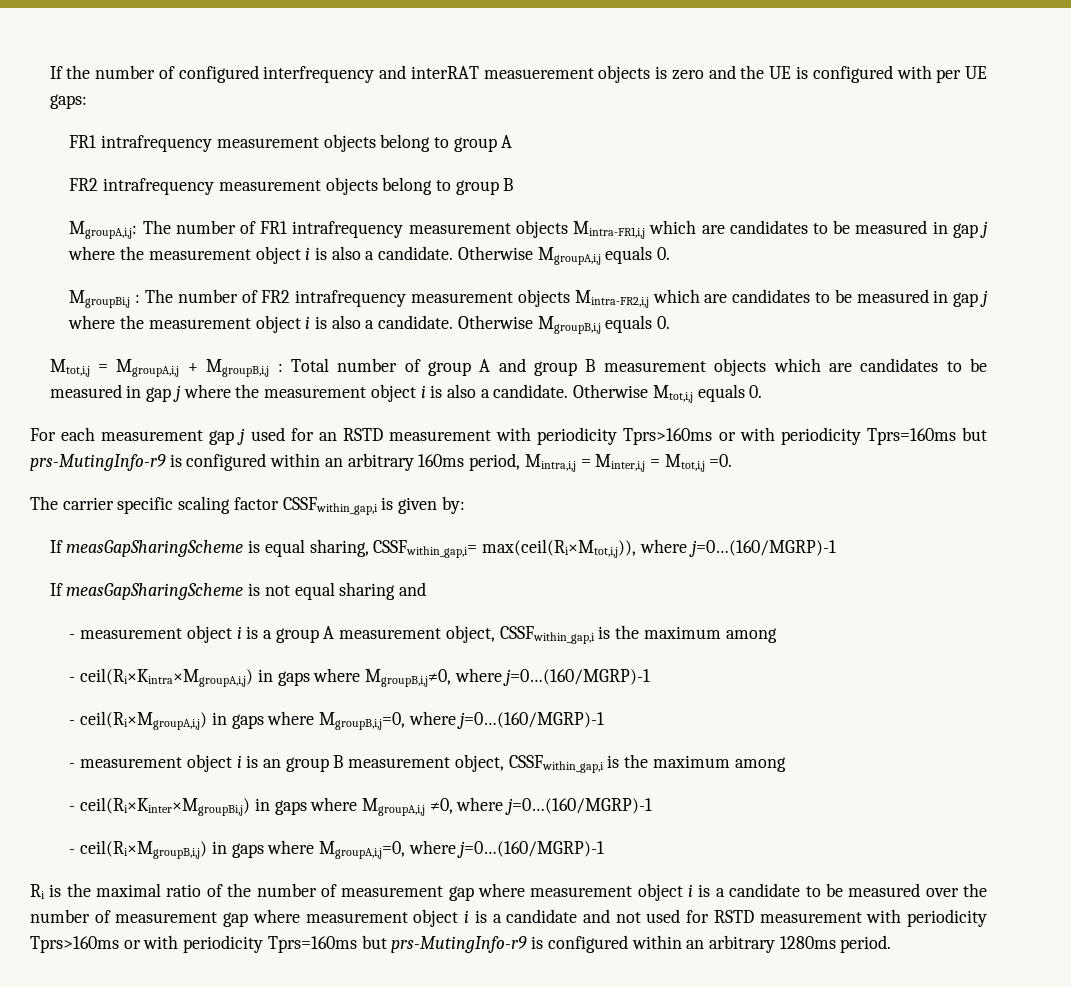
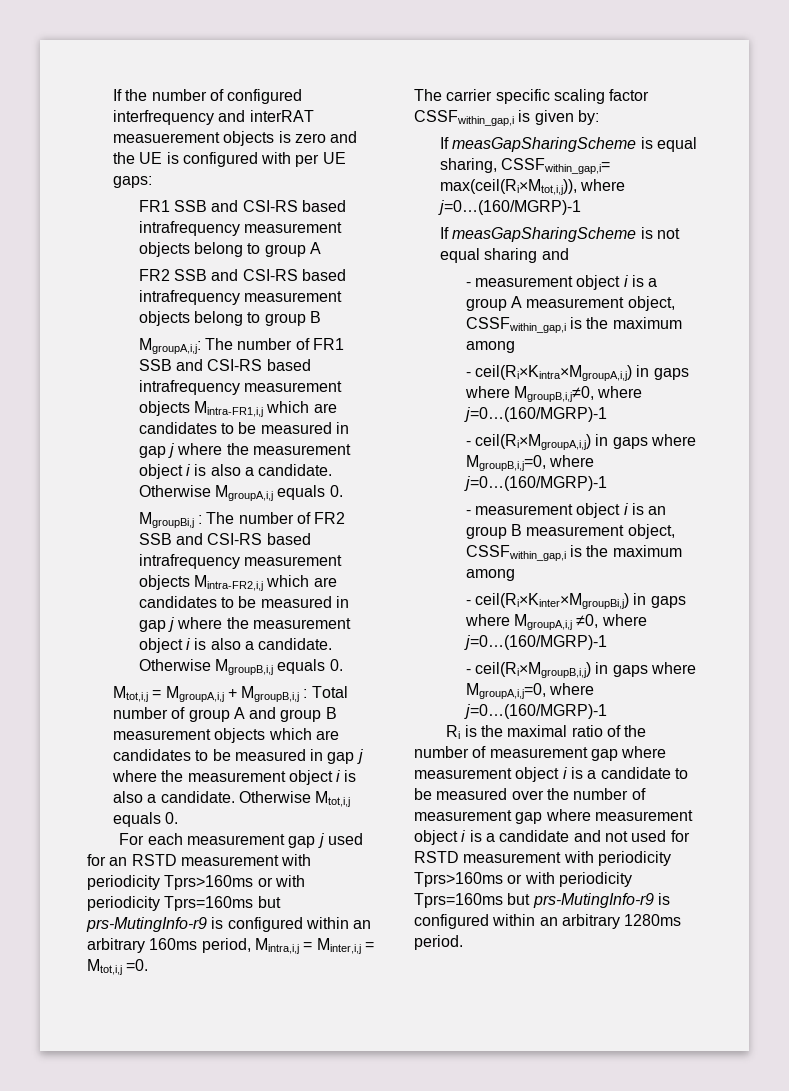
(97, 141) none -> [174,200,347,212] SSB and CSI-RS based
(99, 184) none -> [174,269,347,281] SSB and CSI-RS based
(288, 227) none -> [138,359,311,371] SSB and CSI-RS based
(291, 296) none -> [138,533,311,545] SSB and CSI-RS based

